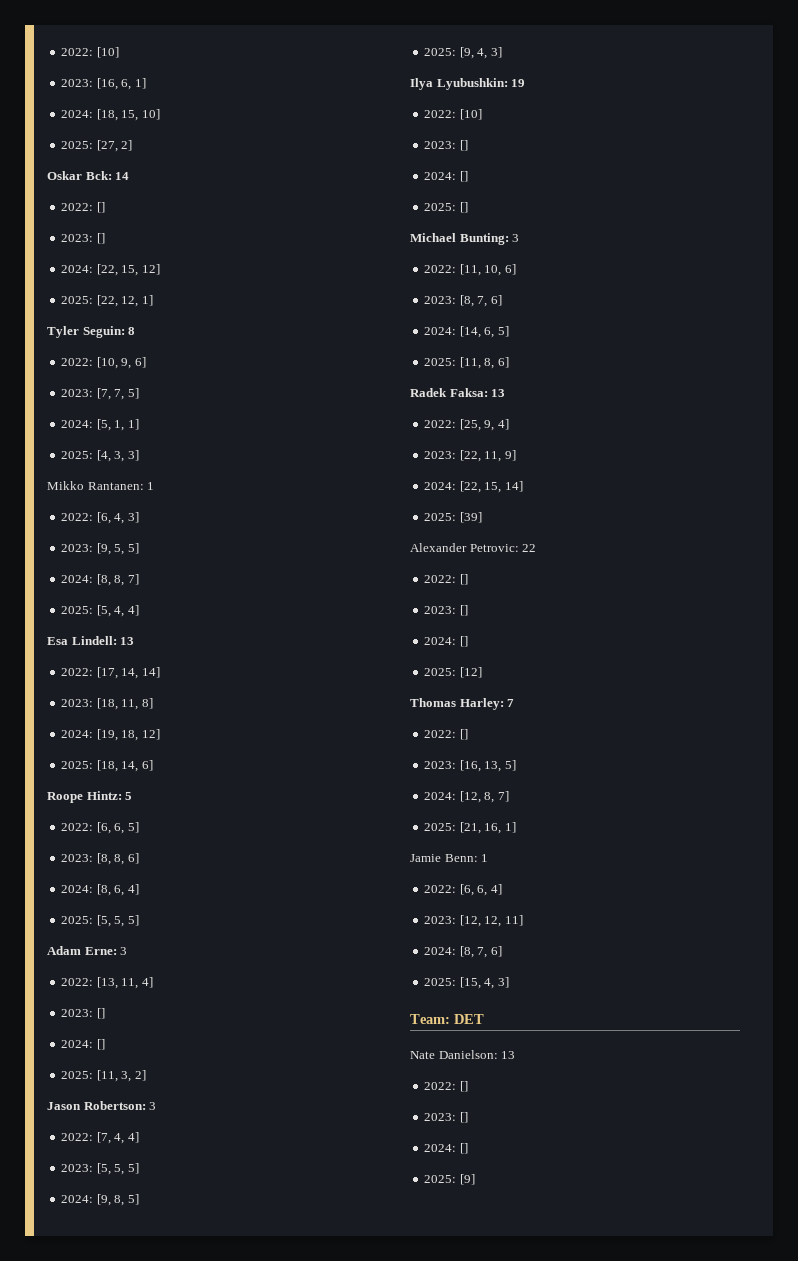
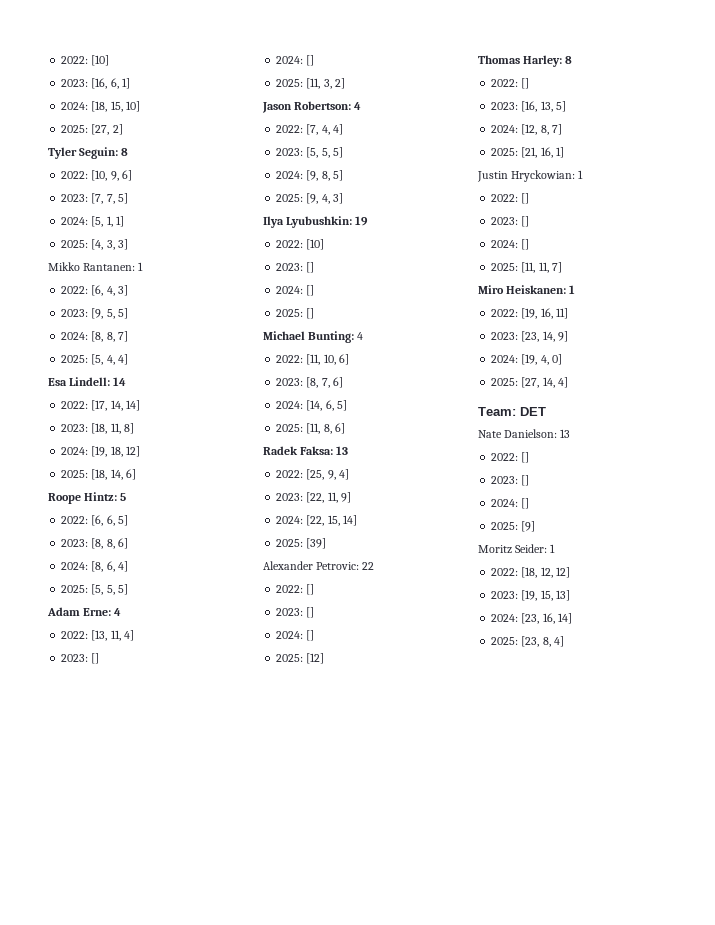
[47,171,130,180] [61,202,105,213] [61,233,105,244] [61,264,160,276] [61,295,153,307] // Oskar Bck: 14 // 2022: [] // 2023: [] // 2024: [22, 15, 12] // 2025: [22, 12, 1] -> (123, 129) none
[120,637,135,645] 13 -> [113,377,127,386] 14
[120,947,128,955] 3 -> [114,608,122,616] 4
[149,1102,157,1110] 3 -> [354,102,362,110] 4
[512,234,520,242] 3 -> [357,332,364,340] 4
[507,699,515,707] 7 -> [565,56,573,64] 8
[410,854,489,862] [424,884,502,896] [424,915,523,927] [424,946,502,958] [424,977,509,989] Jamie Benn: 1 // 2022: [6, 6, 4] // 2023: [12, 12, 11] // 2024: [8, 7, 6] // 2025: [15, 4, 3] -> [477,170,584,182] [491,193,530,204] [491,216,530,227] [491,239,530,250] [491,262,562,273] [478,285,576,294] [491,308,568,319] [491,331,568,342] [491,354,562,365] [491,377,568,388] Justin Hryckowian: 1 // 2022: [] // 2023: [] // 2024: [] // 2025: [11, 11, 7] // Miro Heiskanen: 1 // 2022: [19, 16, 11] // 2023: [23, 14, 9] // 2024: [19, 4, 0] // 2025: [27, 14, 4]
(475, 1179) none -> [478,544,556,554] [491,567,570,578] [491,590,570,601] [491,613,572,624] [491,636,564,647] // Moritz Seider: 1 // 2022: [18, 12, 12] // 2023: [19, 15, 13] // 2024: [23, 16, 14] // 2025: [23, 8, 4]

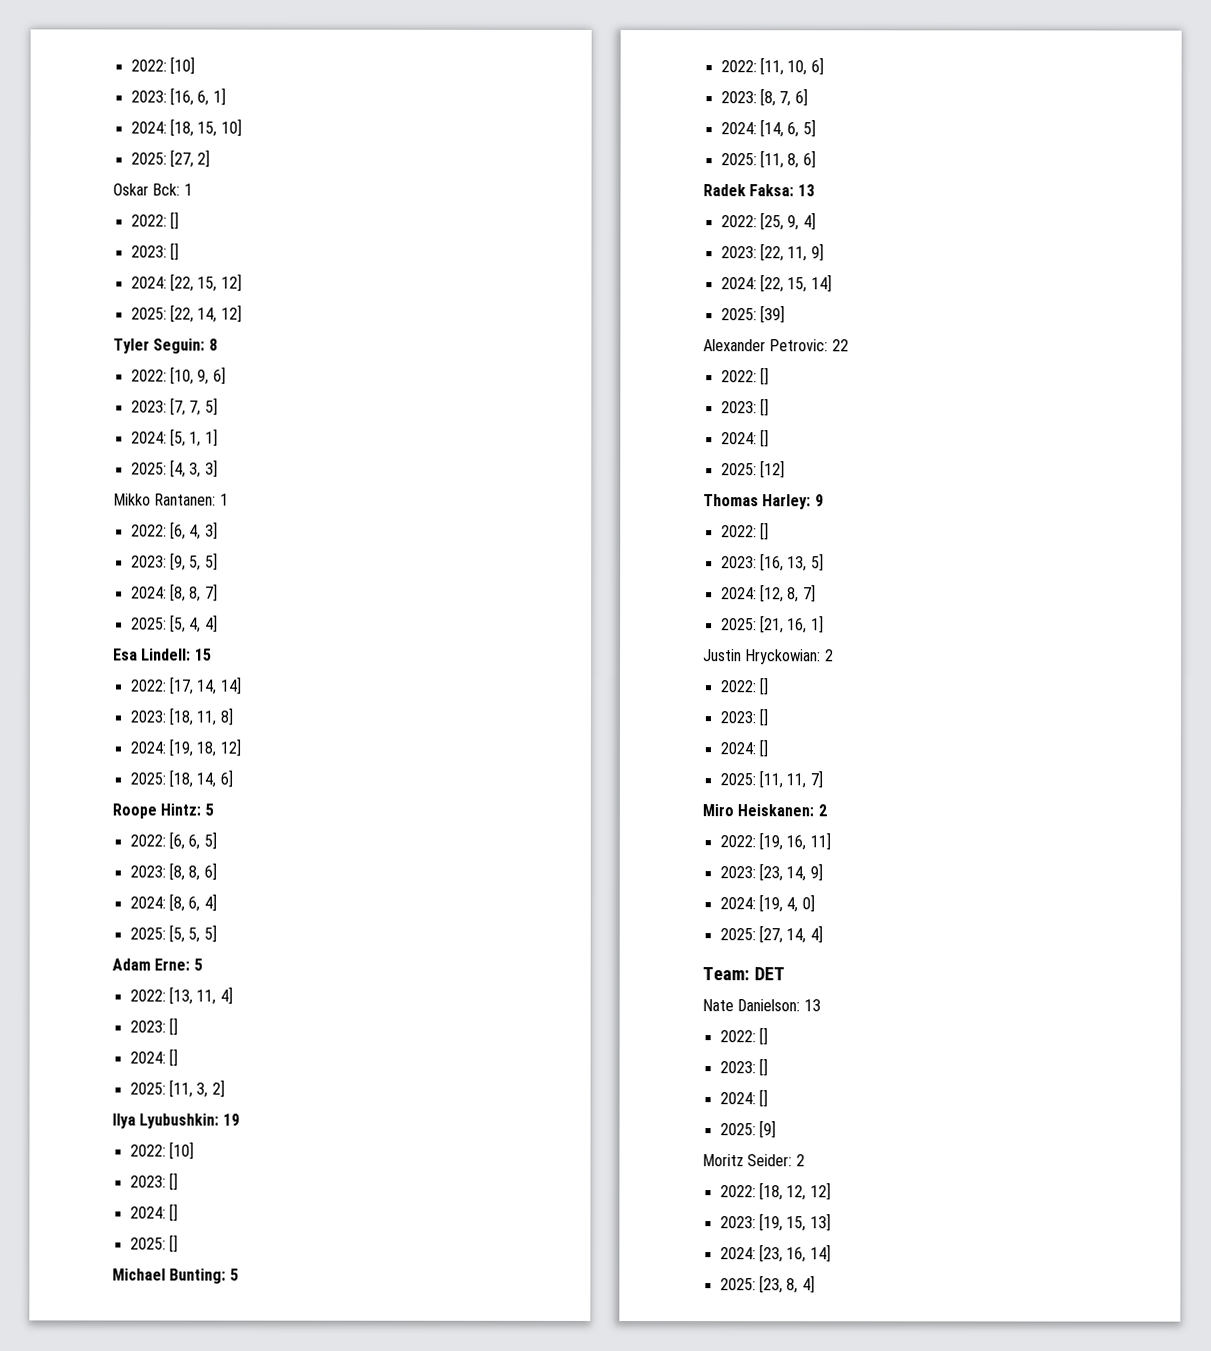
(123, 129) none -> [113,183,193,196] [130,211,179,230] [130,242,179,261] [130,273,242,292] [130,304,242,323] // Oskar Bck: 1 // 2022: [] // 2023: [] // 2024: [22, 15, 12] // 2025: [22, 14, 12]
[113,377,127,386] 14 -> [194,648,212,661] 15
[114,608,122,616] 4 -> [193,958,203,971] 5
[262,101,362,113] [276,124,343,135] [276,147,343,158] [276,170,343,181] [276,193,343,204] // Jason Robertson: 4 // 2022: [7, 4, 4] // 2023: [5, 5, 5] // 2024: [9, 8, 5] // 2025: [9, 4, 3] -> (225, 1088) none
[357,332,364,340] 4 -> [229,1268,239,1281] 5
[565,56,573,64] 8 -> [814,494,824,507] 9
[578,170,584,179] 1 -> [824,649,834,662] 2
[569,285,576,294] 1 -> [817,804,827,817] 2
[550,544,556,553] 1 -> [795,1154,805,1167] 2

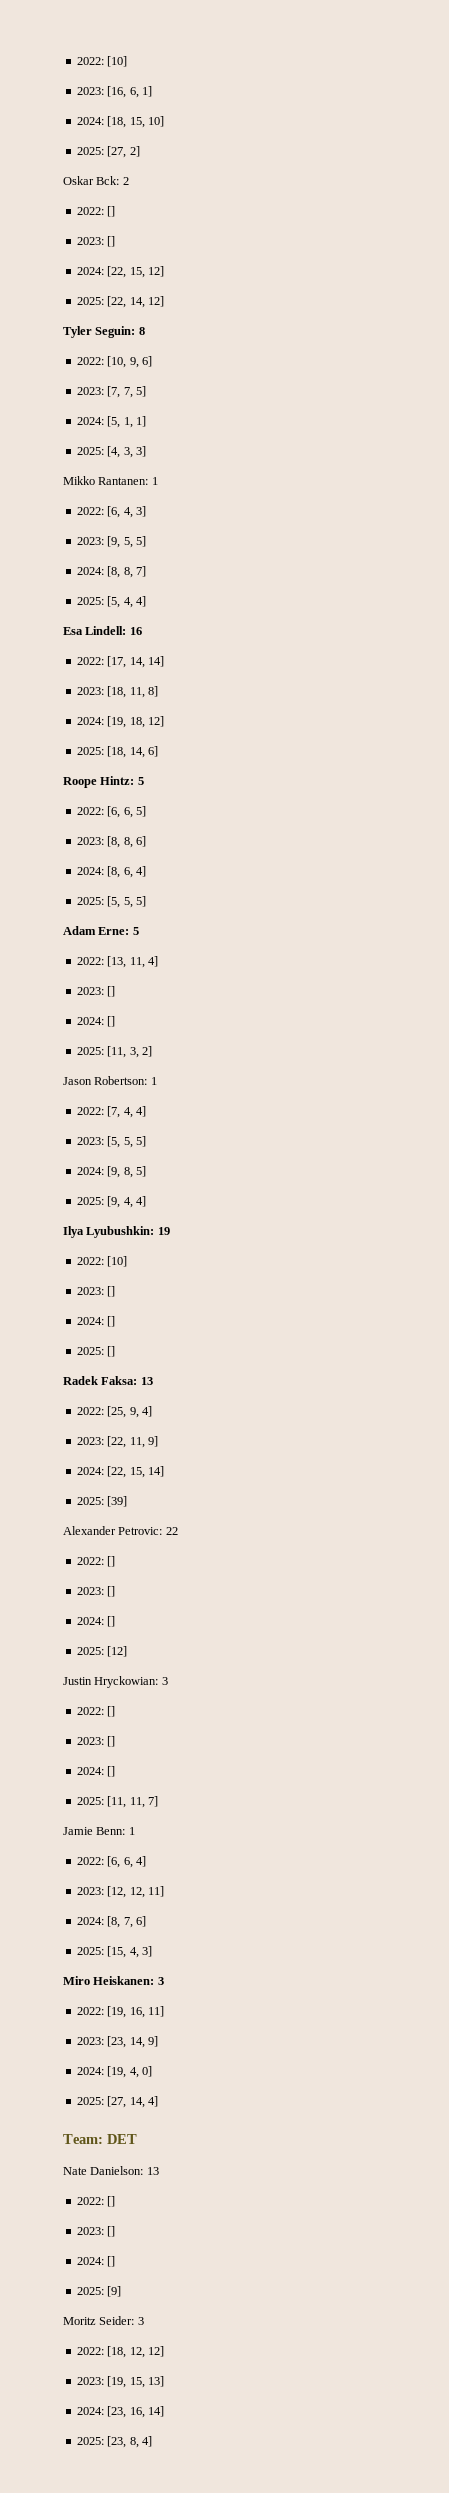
[183,183,193,196] 1 -> [122,177,129,185] 2
[194,648,212,661] 15 -> [129,627,142,635] 16
(225, 1088) none -> [63,1076,157,1085] [76,1106,146,1118] [76,1136,146,1148] [76,1166,146,1178] [76,1196,146,1208] // Jason Robertson: 1 // 2022: [7, 4, 4] // 2023: [5, 5, 5] // 2024: [9, 8, 5] // 2025: [9, 4, 4]
[112,1268,239,1284] [720,57,824,76] [720,88,808,107] [720,119,816,138] [720,150,816,169] // Michael Bunting: 5 // 2022: [11, 10, 6] // 2023: [8, 7, 6] // 2024: [14, 6, 5] // 2025: [11, 8, 6] -> (116, 1351) none
[703,494,824,510] [720,522,769,541] [720,553,824,572] [720,584,816,603] [720,615,824,634] // Thomas Harley: 9 // 2022: [] // 2023: [16, 13, 5] // 2024: [12, 8, 7] // 2025: [21, 16, 1] -> (128, 1651) none
[824,649,834,662] 2 -> [161,1677,168,1685] 3
(823, 779) none -> [63,1827,135,1835] [76,1856,146,1868] [76,1886,164,1898] [76,1916,146,1928] [76,1946,152,1958] // Jamie Benn: 1 // 2022: [6, 6, 4] // 2023: [12, 12, 11] // 2024: [8, 7, 6] // 2025: [15, 4, 3]
[817,804,827,817] 2 -> [157,1977,164,1985] 3
[795,1154,805,1167] 2 -> [137,2317,144,2325] 3

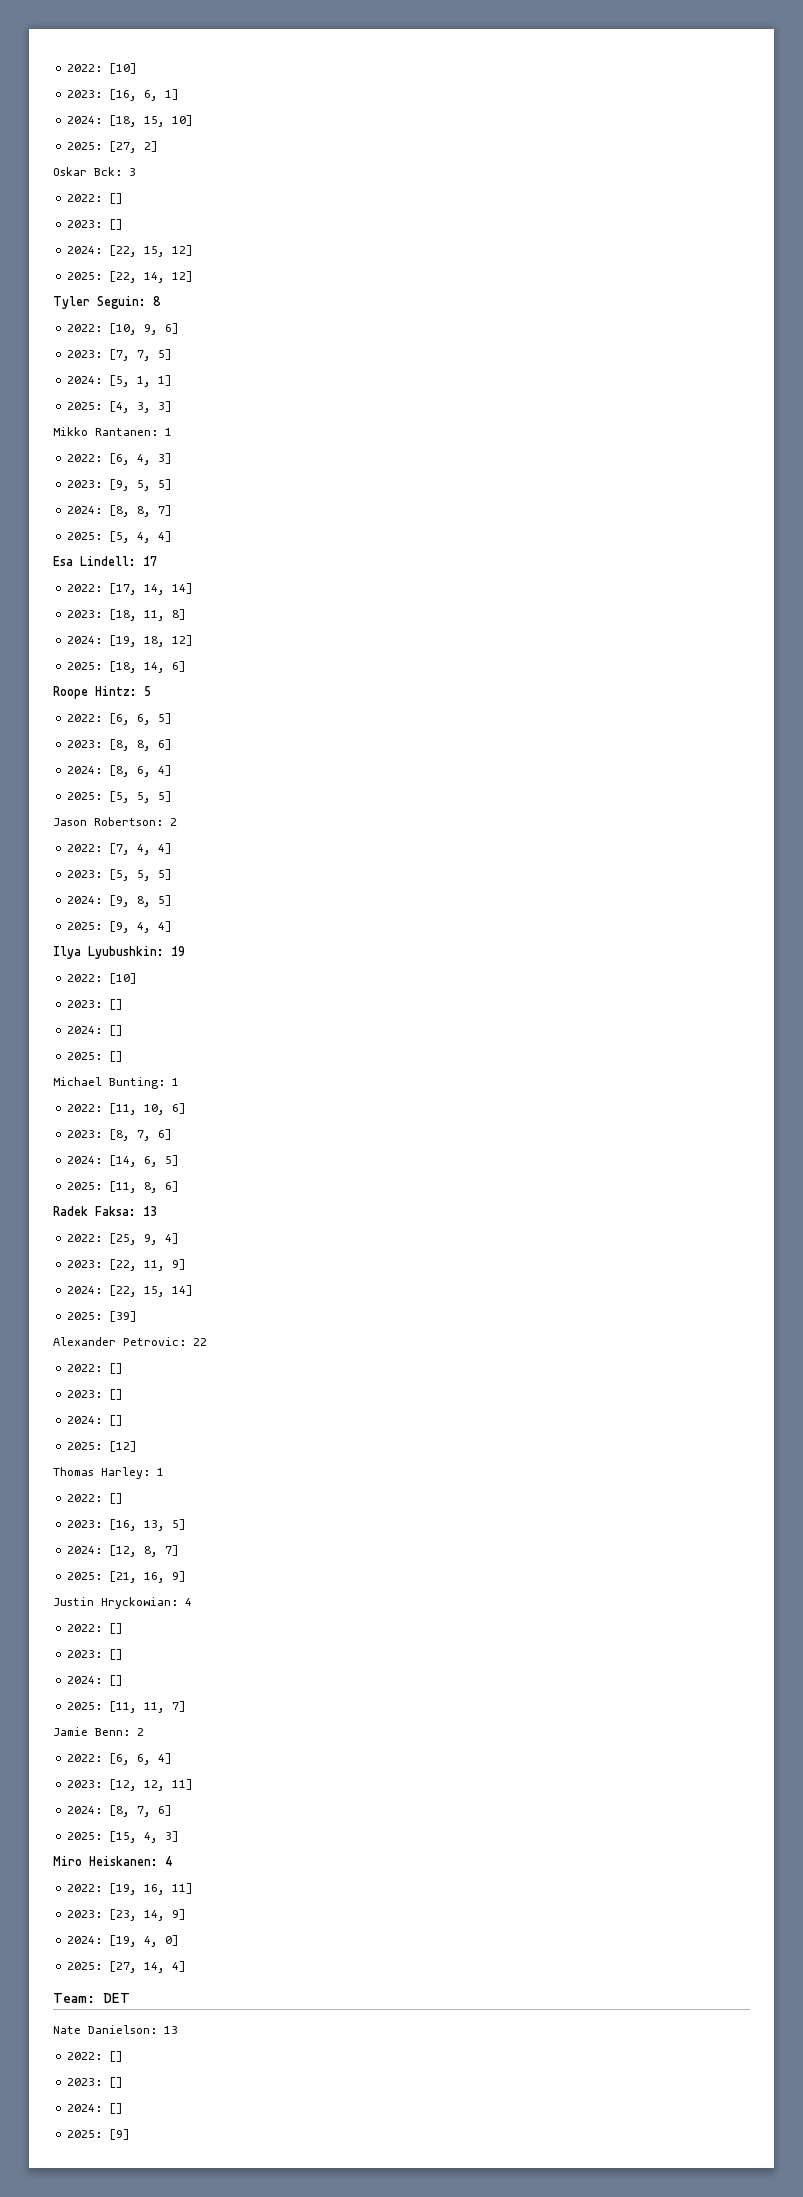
[122,177,129,185] 2 -> [129,168,136,176] 3
[129,627,142,635] 16 -> [143,556,157,566] 17
[63,926,139,935] [76,956,158,968] [76,986,116,997] [76,1016,116,1027] [76,1046,152,1058] // Adam Erne: 5 // 2022: [13, 11, 4] // 2023: [] // 2024: [] // 2025: [11, 3, 2] -> (172, 796) none
[150,1077,157,1085] 1 -> [170,818,177,826] 2
(116, 1351) none -> [53,1077,179,1089] [66,1103,186,1115] [66,1129,172,1141] [66,1155,179,1167] [66,1181,179,1193] // Michael Bunting: 1 // 2022: [11, 10, 6] // 2023: [8, 7, 6] // 2024: [14, 6, 5] // 2025: [11, 8, 6]
(128, 1651) none -> [53,1467,164,1479] [66,1493,123,1504] [66,1519,186,1531] [66,1545,179,1557] [66,1571,186,1583] // Thomas Harley: 1 // 2022: [] // 2023: [16, 13, 5] // 2024: [12, 8, 7] // 2025: [21, 16, 9]
[161,1677,168,1685] 3 -> [185,1598,192,1606] 4
[128,1827,135,1835] 1 -> [137,1728,144,1736] 2
[157,1977,164,1985] 3 -> [165,1856,172,1866] 4
[63,2316,144,2325] [76,2346,164,2358] [76,2376,164,2388] [76,2406,164,2418] [76,2436,152,2448] // Moritz Seider: 3 // 2022: [18, 12, 12] // 2023: [19, 15, 13] // 2024: [23, 16, 14] // 2025: [23, 8, 4] -> (130, 2134) none

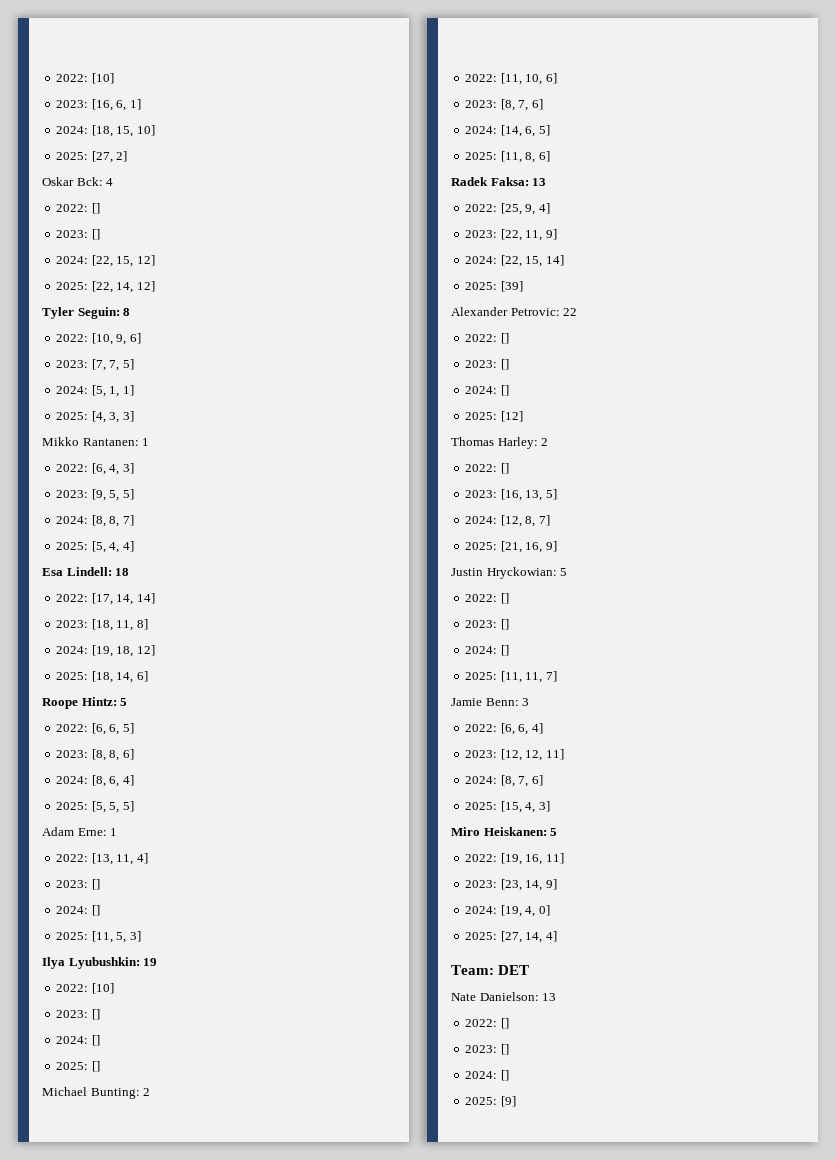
[129,168,136,176] 3 -> [106,178,114,186] 4
[143,556,157,566] 17 -> [115,568,130,576] 18
[53,817,177,826] [66,843,172,855] [66,869,172,881] [66,895,172,907] [66,921,172,933] Jason Robertson: 2 // 2022: [7, 4, 4] // 2023: [5, 5, 5] // 2024: [9, 8, 5] // 2025: [9, 4, 4] -> [42,827,118,836] [56,853,148,865] [56,879,100,890] [56,905,100,916] [56,931,141,943] Adam Erne: 1 // 2022: [13, 11, 4] // 2023: [] // 2024: [] // 2025: [11, 5, 3]
[172,1078,179,1086] 1 -> [143,1088,151,1096] 2
[157,1468,164,1476] 1 -> [541,438,549,446] 2
[185,1598,192,1606] 4 -> [560,568,568,576] 5
[137,1728,144,1736] 2 -> [522,698,530,706] 3
[165,1856,172,1866] 4 -> [550,828,558,836] 5

